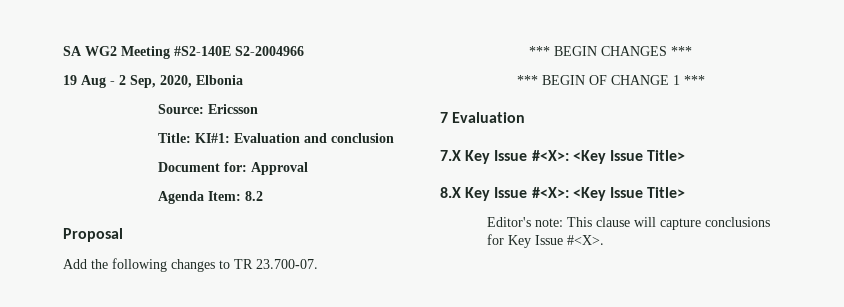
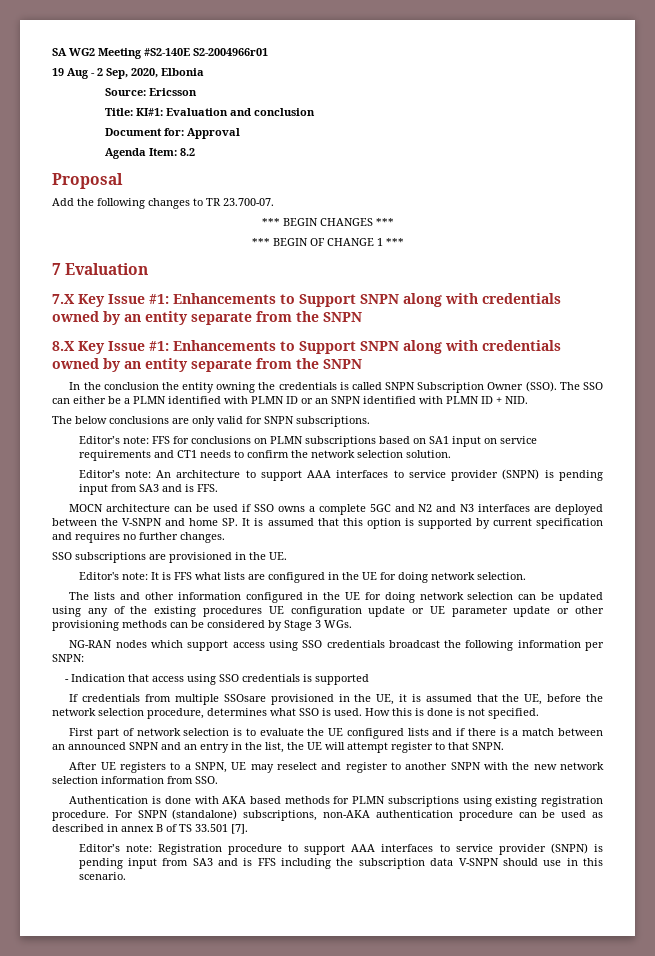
[235,46,304,56] S2-2004966 -> [193,48,268,56] S2-2004966r01
[531,150,686,164] [440,187,686,201] [487,217,771,230] [487,234,605,248] #<X>: <Key Issue Title> // 8.X Key Issue #<X>: <Key Issue Title> // Editor's note: This clause will capture conclusions for Key Issue #<X>. -> [149,293,561,307] [52,311,362,325] [52,340,561,354] [52,358,362,372] [69,381,603,393] [52,396,528,404] [52,416,370,427] [78,436,537,447] [78,450,451,461] [78,469,604,481] [78,484,218,495] [69,504,603,515] [52,518,603,529] [52,532,225,543] [52,552,287,563] [78,572,526,583] [69,592,603,603] [52,606,604,617] [52,620,352,631] [69,640,604,651] [52,654,84,662] [65,674,370,685] [69,694,603,705] [52,708,539,719] [69,728,604,739] [52,742,504,753] [69,762,604,773] [52,776,218,784] [69,796,603,807] [52,809,603,821] [52,824,248,834] [78,843,604,855] [78,858,603,869] [78,872,126,880] #1: Enhancements to Support SNPN along with credentials owned by an entity separate from the SNPN // 8.X Key Issue #1: Enhancements to Support SNPN along with credentials owned by an entity separate from the SNPN // In the conclusion the entity owning the credentials is called SNPN Subscription Owner (SSO). The SSO can either be a PLMN identified with PLMN ID or an SNPN identified with PLMN ID + NID. // The below conclusions are only valid for SNPN subscriptions. // Editor’s note: FFS for conclusions on PLMN subscriptions based on SA1 input on service requirements and CT1 needs to confirm the network selection solution. // Editor’s note: An architecture to support AAA interfaces to service provider (SNPN) is pending input from SA3 and is FFS. // MOCN architecture can be used if SSO owns a complete 5GC and N2 and N3 interfaces are deployed between the V-SNPN and home SP. It is assumed that this option is supported by current specification and requires no further changes. // SSO subscriptions are provisioned in the UE. // Editor's note: It is FFS what lists are configured in the UE for doing network selection. // The lists and other information configured in the UE for doing network selection can be updated using any of the existing procedures UE configuration update or UE parameter update or other provisioning methods can be considered by Stage 3 WGs. // NG-RAN nodes which support access using SSO credentials broadcast the following information per SNPN: // - Indication that access using SSO credentials is supported // If credentials from multiple SSOsare provisioned in the UE, it is assumed that the UE, before the network selection procedure, determines what SSO is used. How this is done is not specified. // First part of network selection is to evaluate the UE configured lists and if there is a match between an announced SNPN and an entry in the list, the UE will attempt register to that SNPN. // After UE registers to a SNPN, UE may reselect and register to another SNPN with the new network selection information from SSO. // Authentication is done with AKA based methods for PLMN subscriptions using existing registration procedure. For SNPN (standalone) subscriptions, non-AKA authentication procedure can be used as described in annex B of TS 33.501 [7]. // Editor’s note: Registration procedure to support AAA interfaces to service provider (SNPN) is pending input from SA3 and is FFS including the subscription data V-SNPN should use in this scenario.

